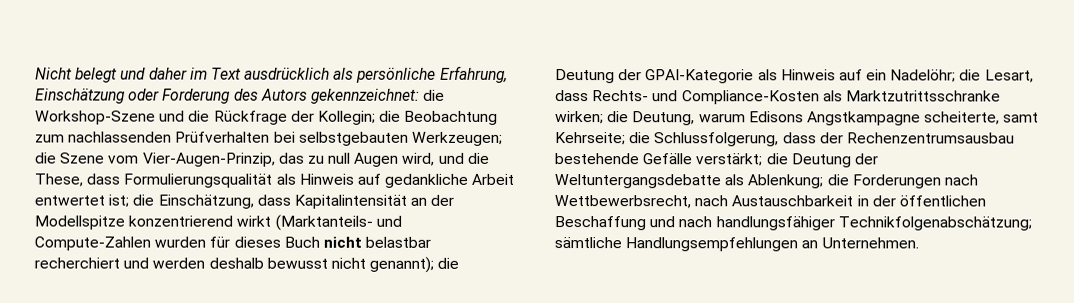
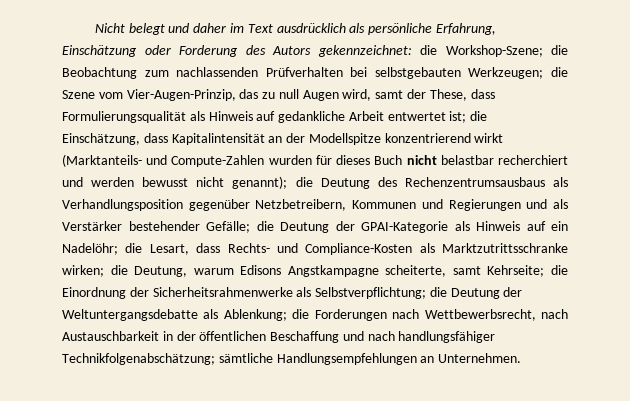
[35,110,376,125] Workshop-Szene und die Rückfrage der Kollegin; -> [445,45,543,57] Workshop-Szene;
[437,152,489,164] und die -> [375,89,427,99] samt der
[208,257,264,269] deshalb -> (135, 182) none
(615, 76) none -> [377,177,568,187] [62,199,568,211] [62,221,329,233] des Rechenzentrumsausbaus als Verhandlungsposition gegenüber Netzbetreibern, Kommunen und Regierungen und als Verstärker bestehender Gefälle; die Deutung
[654,132,1015,147] [554,153,763,167] Schlussfolgerung, dass der Rechenzentrumsausbau bestehende Gefälle verstärkt; -> [62,287,427,299] Einordnung der Sicherheitsrahmenwerke als Selbstverpflichtung;

